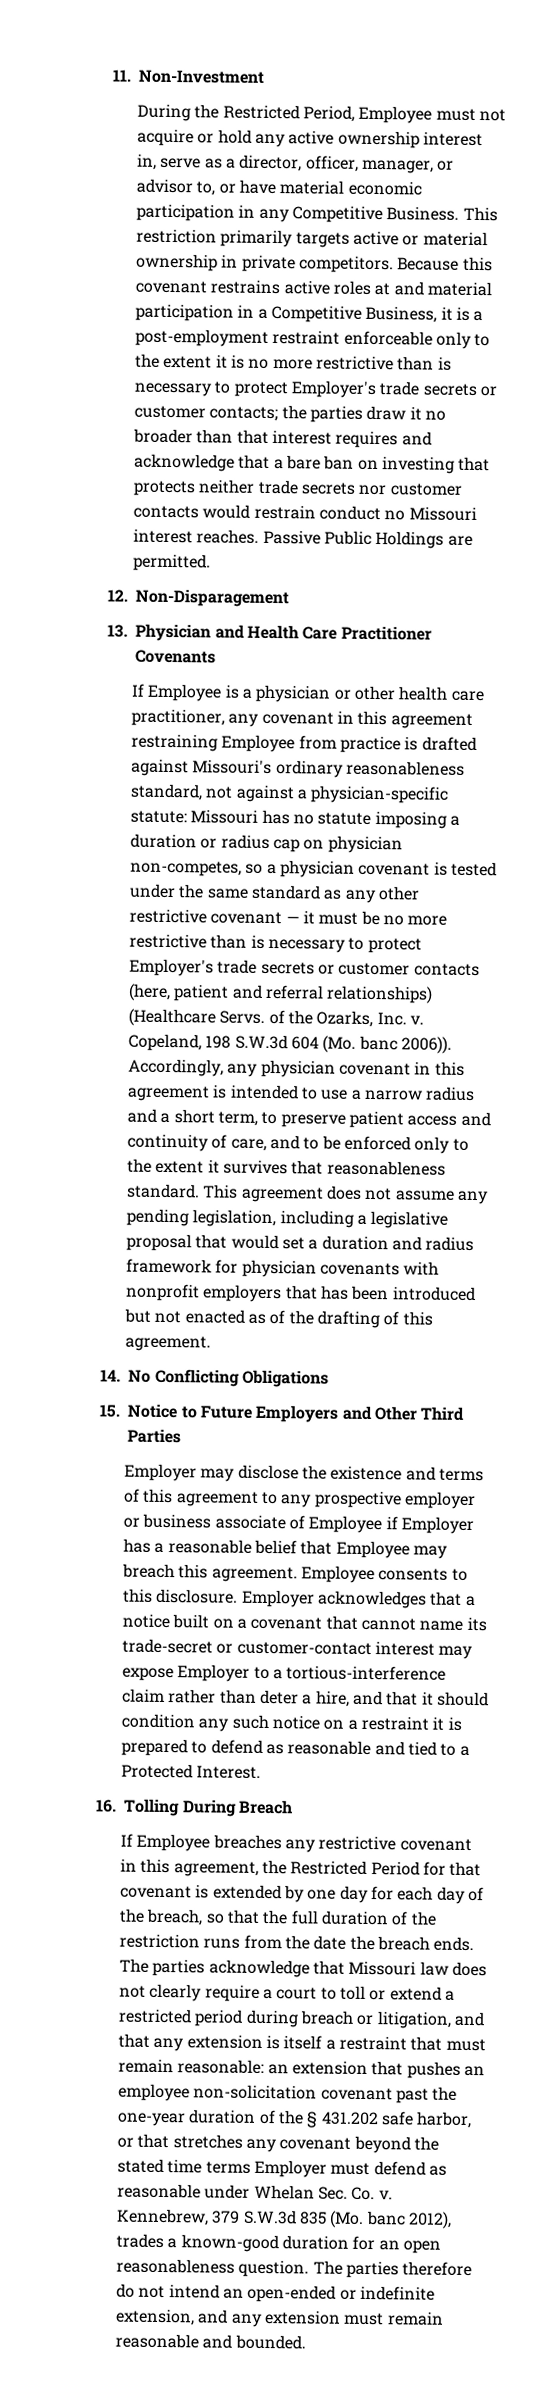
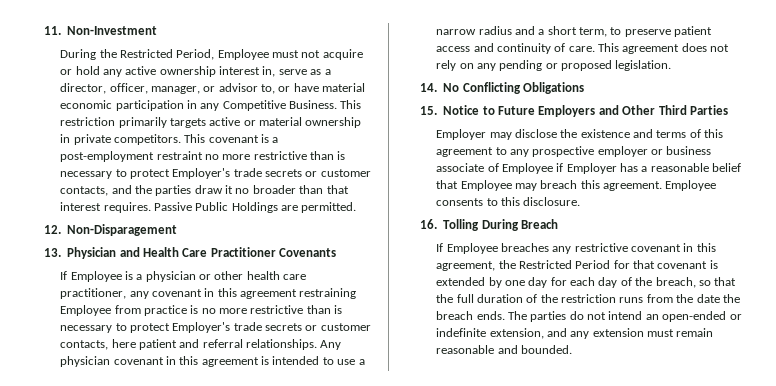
[397,256,493,272] [134,279,492,297] [134,303,484,323] [134,328,491,349] [134,353,245,369] Because this covenant restrains active roles at and material participation in a Competitive Business, it is a post-employment restraint enforceable only to the extent it is -> [184,134,279,143] [60,151,203,162] This covenant is a post-employment restraint
[209,406,279,422] contacts; -> [60,185,132,196] contacts, and
[335,430,432,449] [133,453,491,474] [132,479,462,497] [132,504,477,521] [132,528,260,544] requires and acknowledge that a bare ban on investing that protects neither trade secrets nor customer contacts would restrain conduct no Missouri interest reaches. -> [103,202,151,213] requires.
[421,736,477,752] [130,758,465,778] [129,783,450,804] [129,809,460,829] [129,833,403,854] [129,860,497,878] [128,883,420,904] [128,908,380,926] drafted against Missouri's ordinary reasonableness standard, not against a physician-specific statute: Missouri has no statute imposing a duration or radius cap on physician non-competes, so a physician covenant is tested under the same standard as any other restrictive covenant — it must be -> (199, 309) none
[413,963,480,977] [127,983,171,1002] contacts (here, -> [60,339,136,350] contacts, here
[326,985,434,1004] [127,1008,424,1028] [127,1033,452,1054] [127,1058,259,1077] relationships) (Healthcare Servs. of the Ozarks, Inc. v. Copeland, 198 S.W.3d 604 (Mo. banc 2006)). Accordingly, any -> [246,339,342,350] relationships. Any
[230,1135,469,1154] [126,1158,446,1176] [126,1183,489,1205] [125,1208,449,1229] [125,1233,475,1252] [125,1258,440,1278] [125,1283,476,1303] [123,1308,433,1329] [124,1335,211,1352] care, and to be enforced only to the extent it survives that reasonableness standard. This agreement does not assume any pending legislation, including a legislative proposal that would set a duration and radius framework for physician covenants with nonprofit employers that has been introduced but not enacted as of the drafting of this agreement. -> [568,43,730,54] [436,60,672,71] care. This agreement does not rely on any pending or proposed legislation.
[241,1589,476,1609] [121,1613,487,1632] [121,1638,474,1660] [121,1664,447,1682] [121,1688,489,1707] [120,1713,462,1732] [120,1738,470,1757] [120,1763,262,1779] Employer acknowledges that a notice built on a covenant that cannot name its trade-secret or customer-contact interest may expose Employer to a tortious-interference claim rather than deter a hire, and that it should condition any such notice on a restraint it is prepared to defend as reasonable and tied to a Protected Interest. -> (581, 201) none
[208,1959,487,1978] [118,1983,455,2002] [117,2008,485,2029] [117,2033,486,2052] [117,2058,485,2079] [117,2083,458,2104] [116,2109,473,2129] [116,2133,439,2154] [116,2158,447,2178] [116,2183,393,2201] [115,2208,452,2229] [115,2233,441,2254] [115,2258,473,2279] acknowledge that Missouri law does not clearly require a court to toll or extend a restricted period during breach or litigation, and that any extension is itself a restraint that must remain reasonable: an extension that pushes an employee non-solicitation covenant past the one-year duration of the § 431.202 safe harbor, or that stretches any covenant beyond the stated time terms Employer must defend as reasonable under Whelan Sec. Co. v. Kennebrew, 379 S.W.3d 835 (Mo. banc 2012), trades a known-good duration for an open reasonableness question. The parties therefore -> (567, 316) none

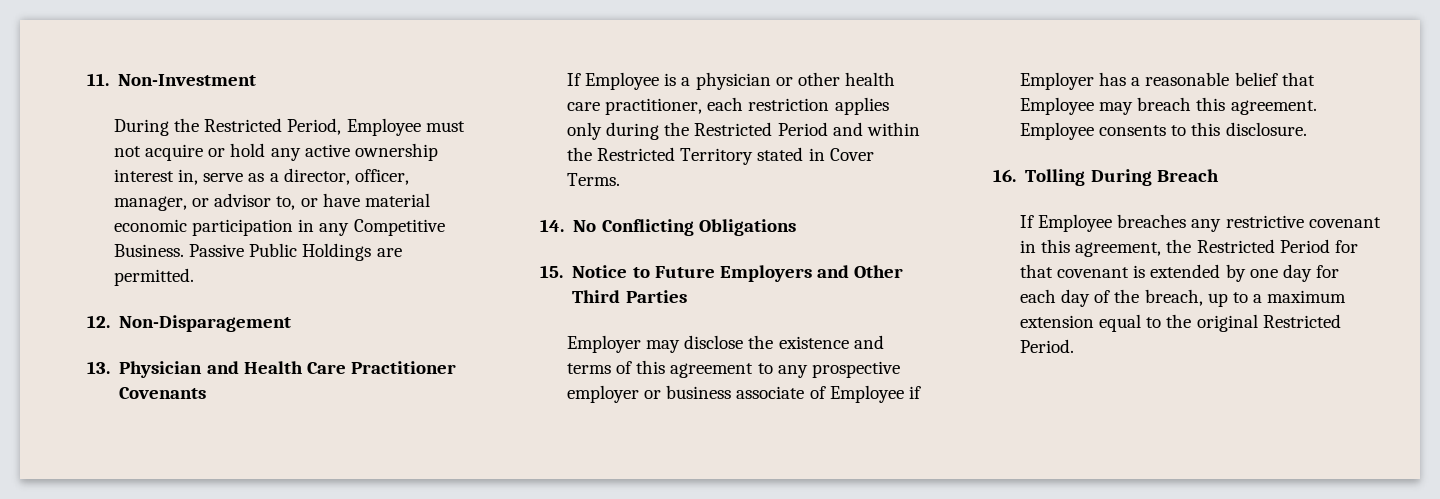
[340,100,362,109] [60,117,362,128] [60,134,279,145] [60,151,346,162] [60,168,371,179] [60,185,349,196] [60,202,151,213] This restriction primarily targets active or material ownership in private competitors. This covenant is a post-employment restraint no more restrictive than is necessary to protect Employer's trade secrets or customer contacts, and the parties draw it no broader than that interest requires. -> (184, 250) none
[129,288,357,299] [60,305,343,316] [60,322,371,333] [60,339,342,350] [60,356,365,367] [436,26,713,37] [436,43,730,54] [436,60,672,71] any covenant in this agreement restraining Employee from practice is no more restrictive than is necessary to protect Employer's trade secrets or customer contacts, here patient and referral relationships. Any physician covenant in this agreement is intended to use a narrow radius and a short term, to preserve patient access and continuity of care. This agreement does not rely on any pending or proposed legislation. -> [707,97,889,115] [566,122,920,140] [566,147,874,165] [566,173,620,186] each restriction applies only during the Restricted Period and within the Restricted Territory stated in Cover Terms.
[698,277,737,286] [436,294,740,303] [436,311,742,322] [436,328,714,339] [436,345,572,354] so that the full duration of the restriction runs from the date the breach ends. The parties do not intend an open-ended or indefinite extension, and any extension must remain reasonable and bounded. -> [1207,290,1347,307] [1019,314,1341,332] [1019,339,1074,353] up to a maximum extension equal to the original Restricted Period.

